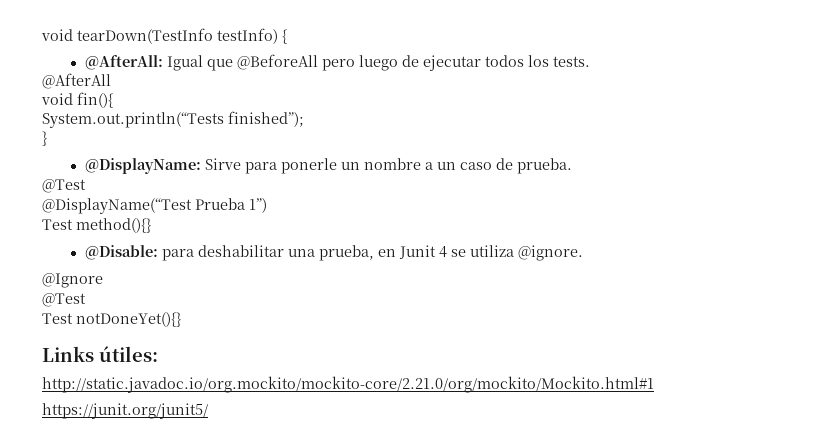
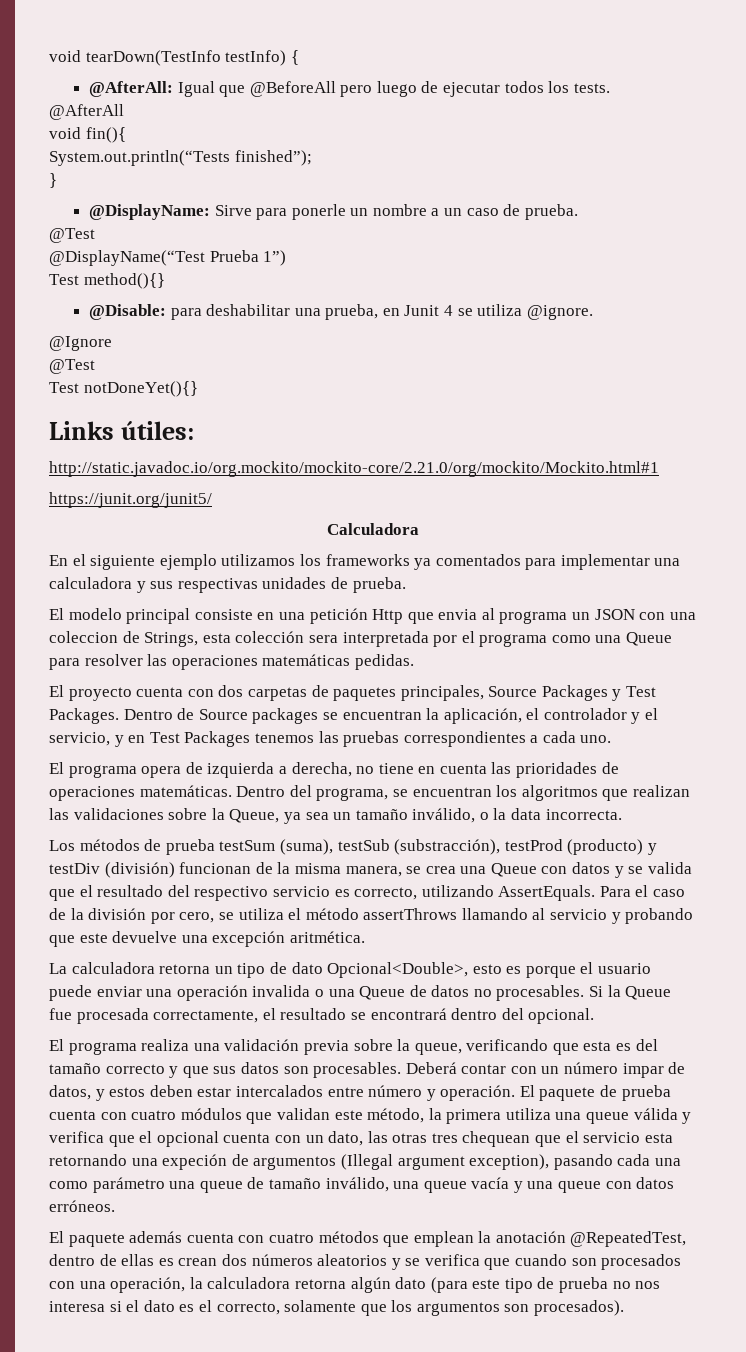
(208, 411) none -> [327,523,419,535] [49,554,681,570] [49,577,406,593] [49,608,696,624] [49,631,673,647] [49,654,414,670] [49,685,657,701] [49,708,659,724] [49,731,612,747] [49,762,619,778] [49,785,690,801] [49,808,622,824] [49,839,657,855] [49,862,692,878] [49,885,686,901] [49,908,694,924] [49,931,365,947] [49,962,652,978] [49,985,672,1001] [49,1008,595,1024] [49,1039,658,1055] [49,1062,686,1078] [49,1085,671,1101] [49,1108,692,1124] [49,1131,673,1147] [49,1154,681,1170] [49,1177,675,1193] [49,1200,115,1212] [49,1231,687,1247] [49,1254,682,1270] [49,1277,661,1293] [49,1300,625,1316] // Calculadora // En el siguiente ejemplo utilizamos los frameworks ya comentados para implementar una calculadora y sus respectivas unidades de prueba. // El modelo principal consiste en una petición Http que envia al programa un JSON con una coleccion de Strings, esta colección sera interpretada por el programa como una Queue para resolver las operaciones matemáticas pedidas. // El proyecto cuenta con dos carpetas de paquetes principales, Source Packages y Test Packages. Dentro de Source packages se encuentran la aplicación, el controlador y el servicio, y en Test Packages tenemos las pruebas correspondientes a cada uno. // El programa opera de izquierda a derecha, no tiene en cuenta las prioridades de operaciones matemáticas. Dentro del programa, se encuentran los algoritmos que realizan las validaciones sobre la Queue, ya sea un tamaño inválido, o la data incorrecta. // Los métodos de prueba testSum (suma), testSub (substracción), testProd (producto) y testDiv (división) funcionan de la misma manera, se crea una Queue con datos y se valida que el resultado del respectivo servicio es correcto, utilizando AssertEquals. Para el caso de la división por cero, se utiliza el método assertThrows llamando al servicio y probando que este devuelve una excepción aritmética. // La calculadora retorna un tipo de dato Opcional<Double>, esto es porque el usuario puede enviar una operación invalida o una Queue de datos no procesables. Si la Queue fue procesada correctamente, el resultado se encontrará dentro del opcional. // El programa realiza una validación previa sobre la queue, verificando que esta es del tamaño correcto y que sus datos son procesables. Deberá contar con un número impar de datos, y estos deben estar intercalados entre número y operación. El paquete de prueba cuenta con cuatro módulos que validan este método, la primera utiliza una queue válida y verifica que el opcional cuenta con un dato, las otras tres chequean que el servicio esta retornando una expeción de argumentos (Illegal argument exception), pasando cada una como parámetro una queue de tamaño inválido, una queue vacía y una queue con datos erróneos. // El paquete además cuenta con cuatro métodos que emplean la anotación @RepeatedTest, dentro de ellas es crean dos números aleatorios y se verifica que cuando son procesados con una operación, la calculadora retorna algún dato (para este tipo de prueba no nos interesa si el dato es el correcto, solamente que los argumentos son procesados).

